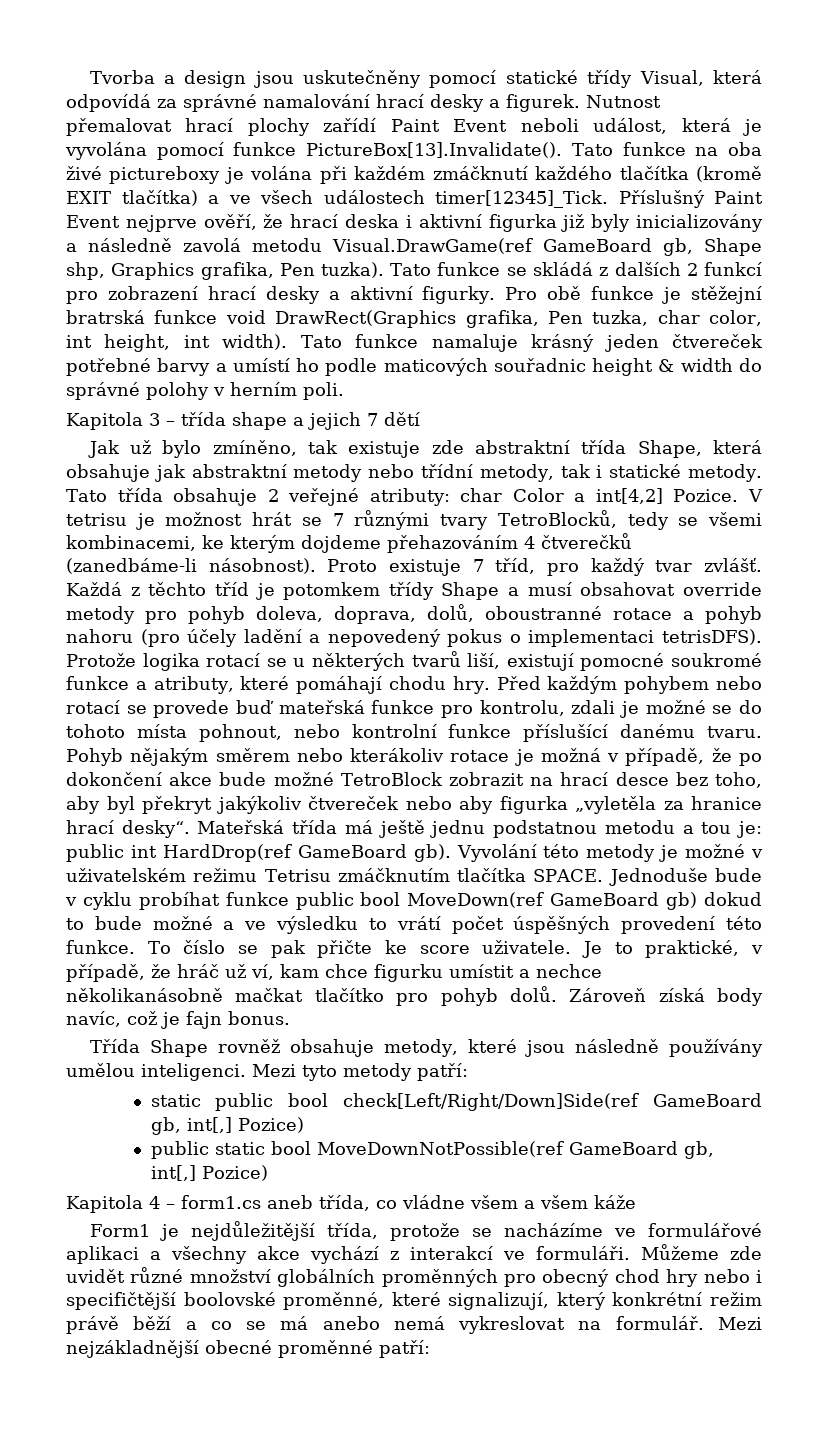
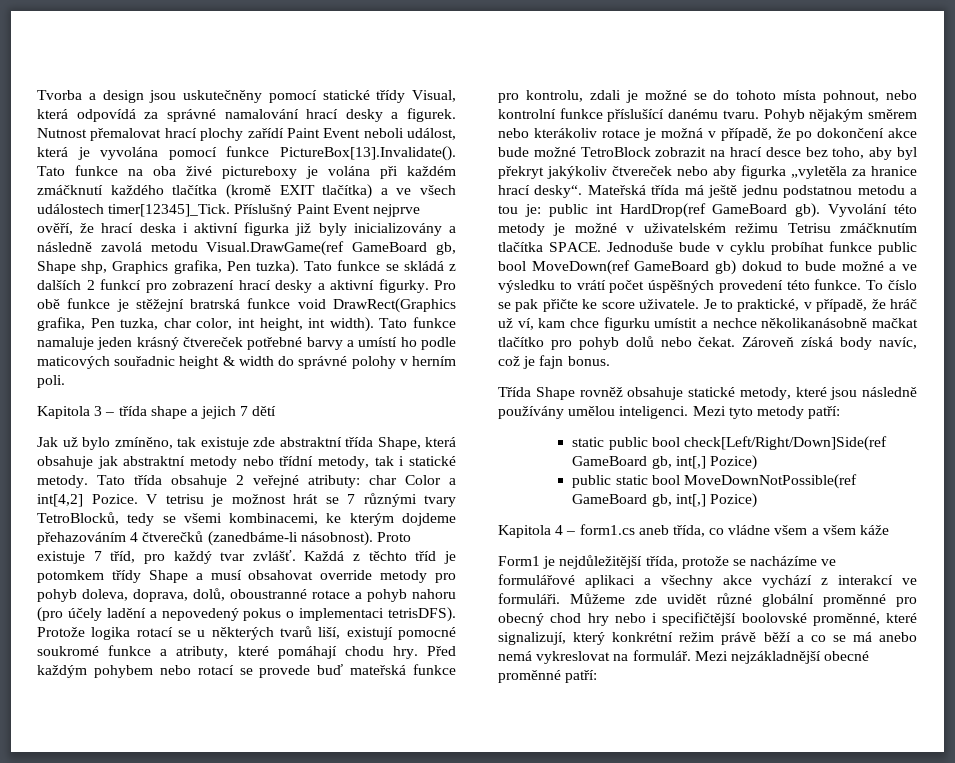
[531,334,659,352] krásný jeden -> [97,337,179,350] jeden krásný
[509,986,557,1002] dolů. -> [625,336,736,347] dolů nebo čekat.
(374, 1048) none -> [688,387,735,397] statické
[189,1269,498,1287] množství globálních proměnných -> [761,594,886,607] globální proměnné

